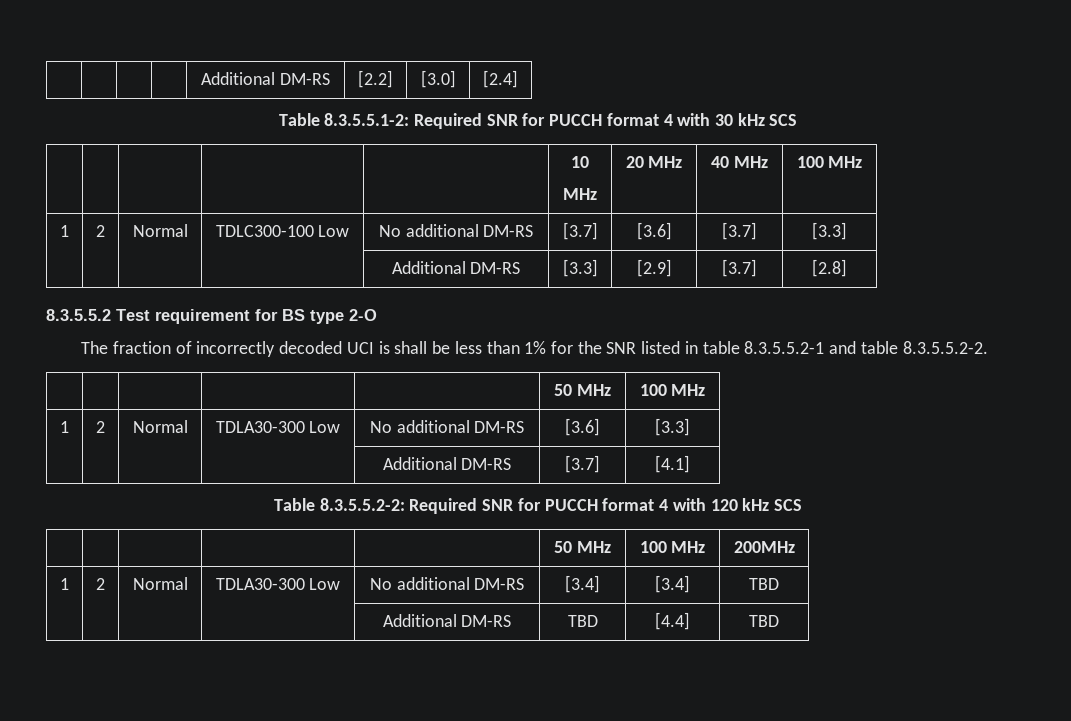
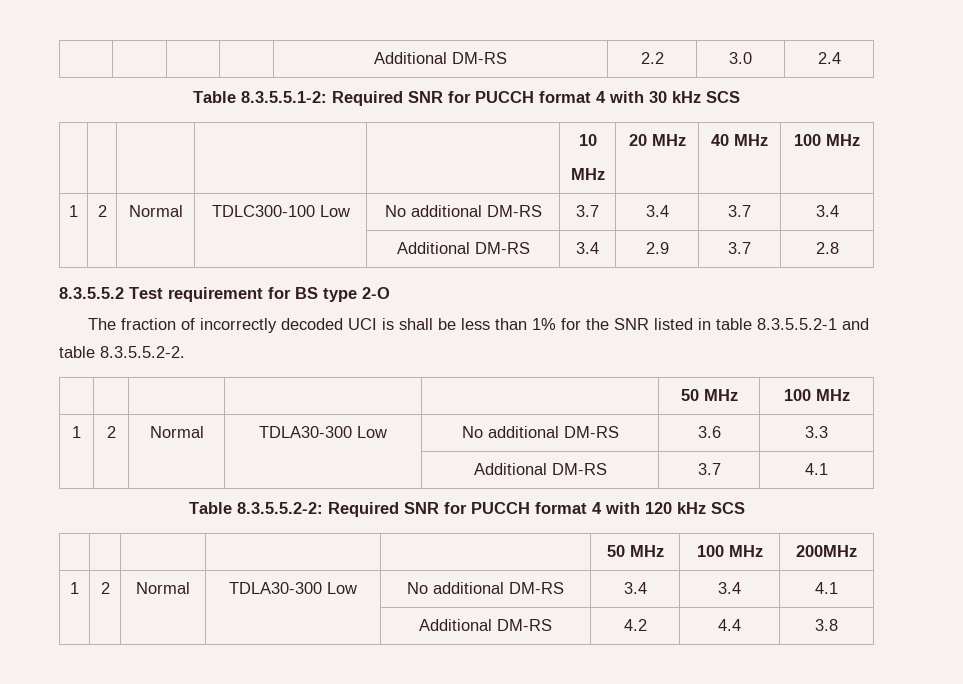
[201,72,330,85] [358,70,393,88] [420,70,456,88] [483,70,518,88] | | | | Additional DM-RS | [2.2] | [3.0] | [2.4] -> [374,52,507,64] [640,52,664,64] [729,52,752,64] [817,52,841,64] | | | | Additional DM-RS | 2.2 | 3.0 | 2.4
[562,222,598,240] [636,222,672,240] [722,222,757,240] [812,222,847,240] [391,261,521,274] [562,259,598,277] [636,259,672,277] [722,259,757,277] [812,259,847,277] [3.7] | [3.6] | [3.7] | [3.3] // | | | | Additional DM-RS | [3.3] | [2.9] | [3.7] | [2.8] -> [576,205,599,217] [645,205,669,217] [728,205,751,217] [815,205,839,217] [396,242,530,254] [576,242,599,254] [645,242,669,254] [728,242,751,254] [815,242,839,254] 3.7 | 3.4 | 3.7 | 3.4 // | | | | Additional DM-RS | 3.4 | 2.9 | 3.7 | 2.8
[565,418,600,436] [655,418,690,436] [382,457,512,470] [565,455,600,473] [655,455,690,473] [3.6] | [3.3] // | | | | Additional DM-RS | [3.7] | [4.1] -> [697,426,721,438] [805,426,828,438] [473,463,607,475] [697,463,721,475] [805,463,828,475] 3.6 | 3.3 // | | | | Additional DM-RS | 3.7 | 4.1
[565,575,600,593] [655,575,690,593] [749,578,779,590] [382,614,512,627] [567,615,598,627] [655,612,690,630] [749,615,779,627] [3.4] | [3.4] | TBD // | | | | Additional DM-RS | TBD | [4.4] | TBD -> [623,582,647,594] [718,582,741,594] [815,582,838,594] [419,619,552,631] [623,619,647,631] [718,619,741,631] [815,619,838,631] 3.4 | 3.4 | 4.1 // | | | | Additional DM-RS | 4.2 | 4.4 | 3.8

